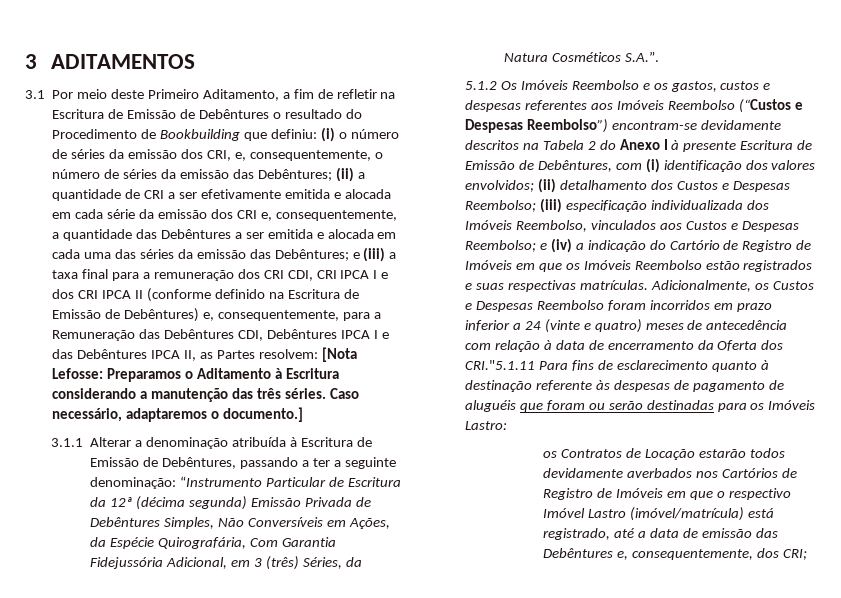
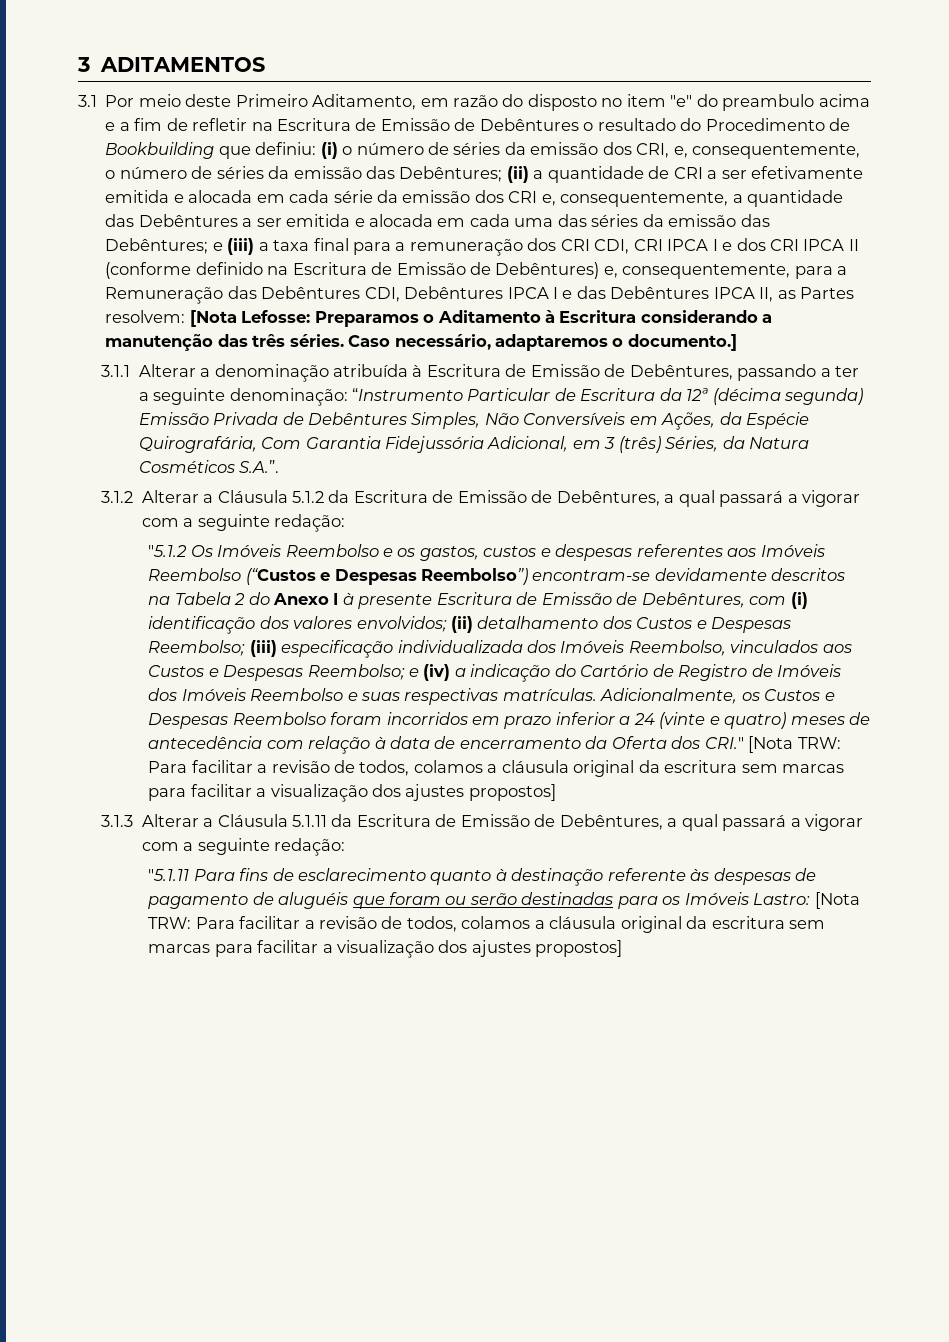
(279, 95) none -> [420,94,870,111] [105,122,116,131] em razão do disposto no item "e" do preambulo acima e
[465,81,498,90] 5.1.2 -> [101,490,861,507] [141,514,346,532] [148,545,188,557] 3.1.2 Alterar a Cláusula 5.1.2 da Escritura de Emissão de Debêntures, a qual passará a vigorar com a seguinte redação: // "5.1.2
[515,260,813,272] em que os Imóveis Reembolso estão registrados -> [148,688,344,701] dos Imóveis Reembolso
[465,360,536,370] CRI."5.1.11 -> [704,736,841,753] [148,760,845,777] [148,784,556,802] [101,814,864,831] [141,838,346,856] [148,869,190,881] CRI." [Nota TRW: Para facilitar a revisão de todos, colamos a cláusula original da escritura sem marcas para facilitar a visualização dos ajustes propostos] // 3.1.3 Alterar a Cláusula 5.1.11 da Escritura de Emissão de Debêntures, a qual passará a vigorar com a seguinte redação: // "5.1.11
[543,448,785,460] [543,468,797,478] [543,488,791,500] [543,507,774,521] [543,528,778,540] [543,548,807,560] // os Contratos de Locação estarão todos devidamente averbados nos Cartórios de Registro de Imóveis em que o respectivo Imóvel Lastro (imóvel/matrícula) está registrado, até a data de emissão das Debêntures e, consequentemente, dos CRI; -> [814,892,860,909] [148,916,826,933] [148,940,623,958] [Nota TRW: Para facilitar a revisão de todos, colamos a cláusula original da escritura sem marcas para facilitar a visualização dos ajustes propostos]

